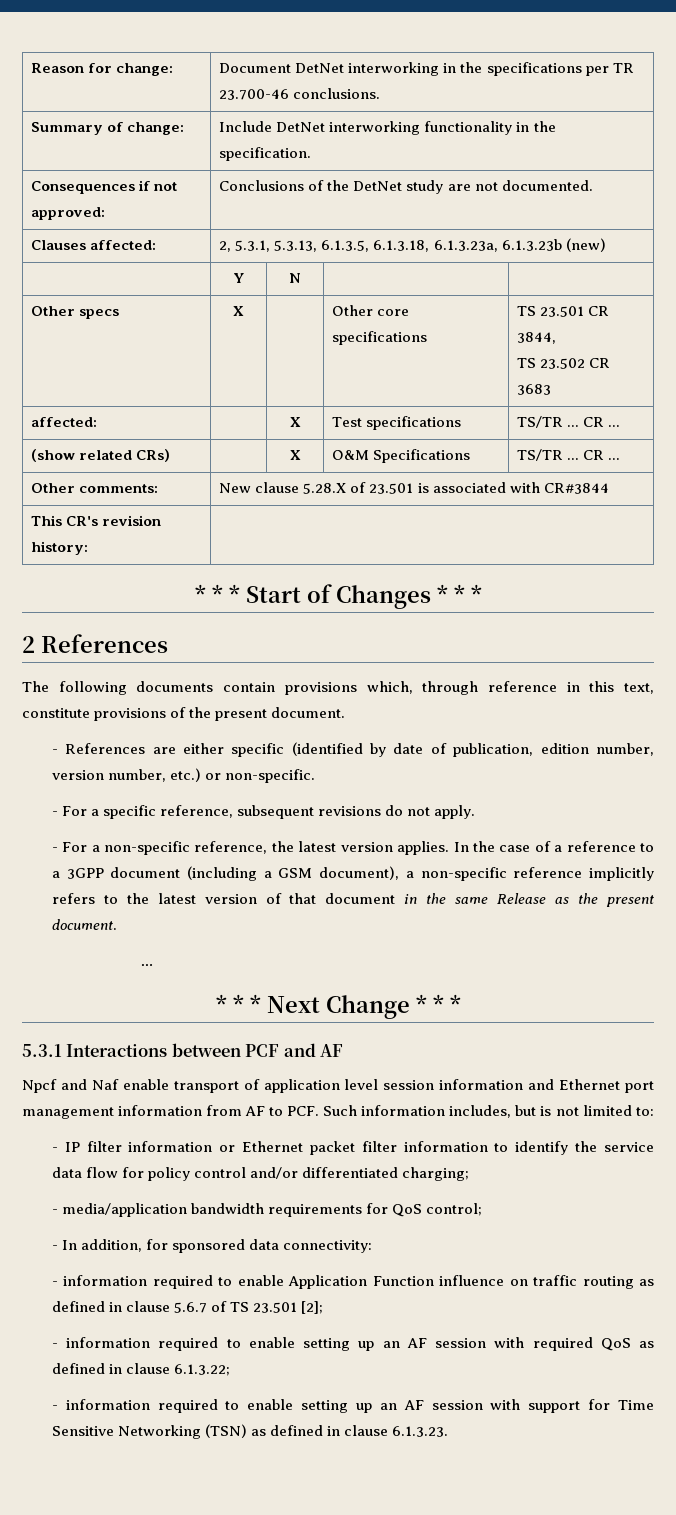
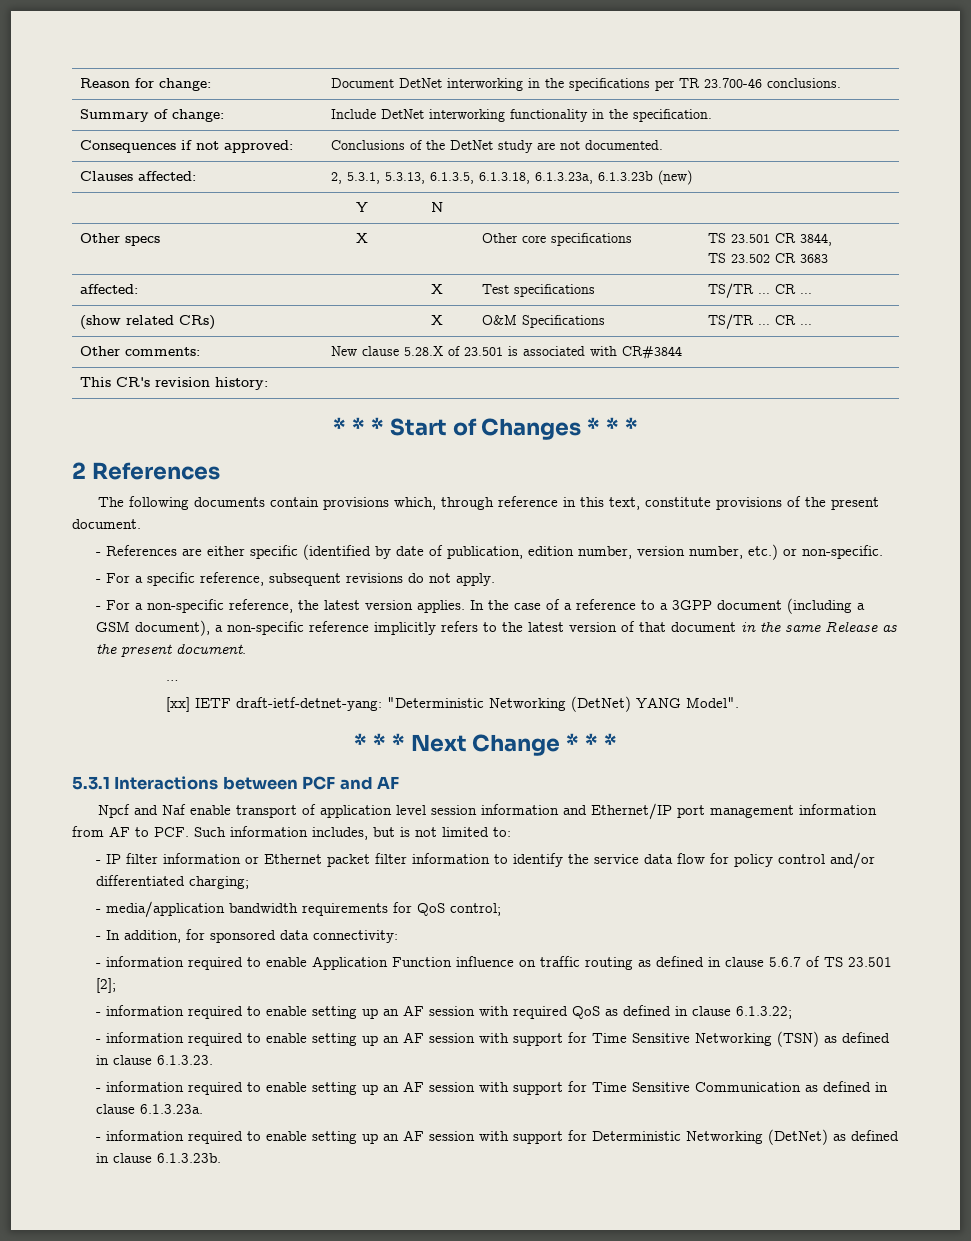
(154, 965) none -> [166,696,740,712] // [xx] IETF draft-ietf-detnet-yang: "Deterministic Networking (DetNet) YANG Model".
[559,1079,621,1090] Ethernet -> [590,803,672,820] Ethernet/IP
(449, 1431) none -> [95,1081,888,1095] [95,1104,203,1114] [95,1129,899,1145] [95,1153,221,1163] // - information required to enable setting up an AF session with support for Time Sensitive Communication as defined in clause 6.1.3.23a. // - information required to enable setting up an AF session with support for Deterministic Networking (DetNet) as defined in clause 6.1.3.23b.

